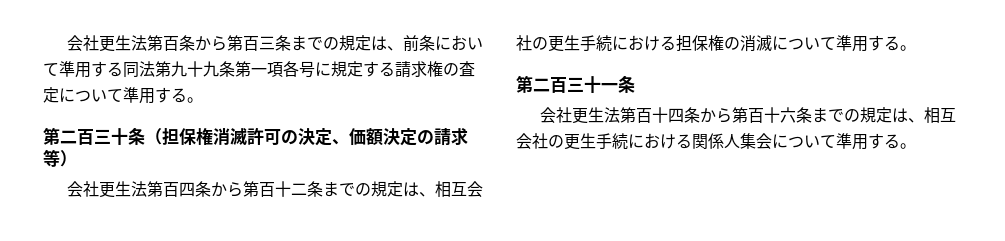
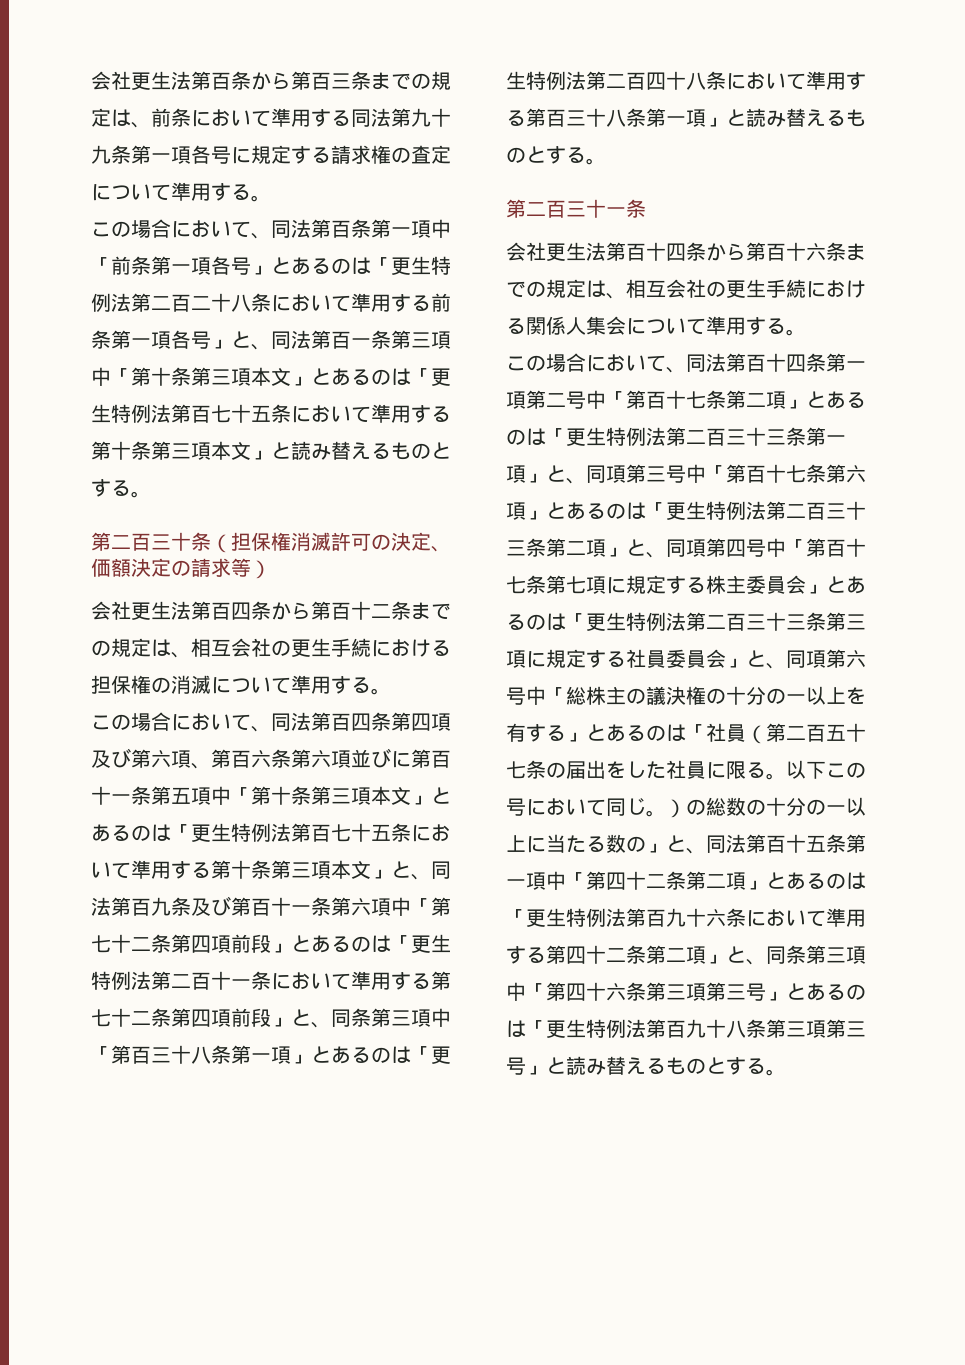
(203, 100) none -> [91,219,451,239] [91,256,451,275] [91,293,451,312] [91,330,451,350] [91,367,451,386] [91,404,451,423] [91,441,451,460] [91,479,151,498] // この場合において、同法第百条第一項中「前条第一項各号」とあるのは「更生特例法第二百二十八条において準用する前条第一項各号」と、同法第百一条第三項中「第十条第三項本文」とあるのは「更生特例法第百七十五条において準用する第十条第三項本文」と読み替えるものとする。
(916, 48) none -> [91,712,451,732] [91,748,451,769] [91,786,451,805] [91,823,451,842] [91,860,451,880] [91,896,451,916] [91,934,451,953] [91,971,451,990] [91,1008,451,1028] [91,1045,451,1064] [506,71,866,90] [506,108,866,127] [506,146,606,165] // この場合において、同法第百四条第四項及び第六項、第百六条第六項並びに第百十一条第五項中「第十条第三項本文」とあるのは「更生特例法第百七十五条において準用する第十条第三項本文」と、同法第百九条及び第百十一条第六項中「第七十二条第四項前段」とあるのは「更生特例法第二百十一条において準用する第七十二条第四項前段」と、同条第三項中「第百三十八条第一項」とあるのは「更生特例法第二百四十八条において準用する第百三十八条第一項」と読み替えるものとする。
(916, 146) none -> [506,353,866,373] [506,390,866,409] [506,427,846,446] [506,464,866,484] [506,501,866,520] [506,538,866,558] [506,575,866,594] [506,612,866,631] [506,649,866,669] [506,686,866,705] [506,723,866,744] [506,760,866,780] [506,797,866,818] [506,834,866,854] [506,871,866,890] [506,908,866,927] [506,945,866,965] [506,982,866,1001] [506,1019,866,1038] [506,1056,786,1076] // この場合において、同法第百十四条第一項第二号中「第百十七条第二項」とあるのは「更生特例法第二百三十三条第一項」と、同項第三号中「第百十七条第六項」とあるのは「更生特例法第二百三十三条第二項」と、同項第四号中「第百十七条第七項に規定する株主委員会」とあるのは「更生特例法第二百三十三条第三項に規定する社員委員会」と、同項第六号中「総株主の議決権の十分の一以上を有する」とあるのは「社員（第二百五十七条の届出をした社員に限る。以下この号において同じ。）の総数の十分の一以上に当たる数の」と、同法第百十五条第一項中「第四十二条第二項」とあるのは「更生特例法第百九十六条において準用する第四十二条第二項」と、同条第三項中「第四十六条第三項第三号」とあるのは「更生特例法第百九十八条第三項第三号」と読み替えるものとする。

